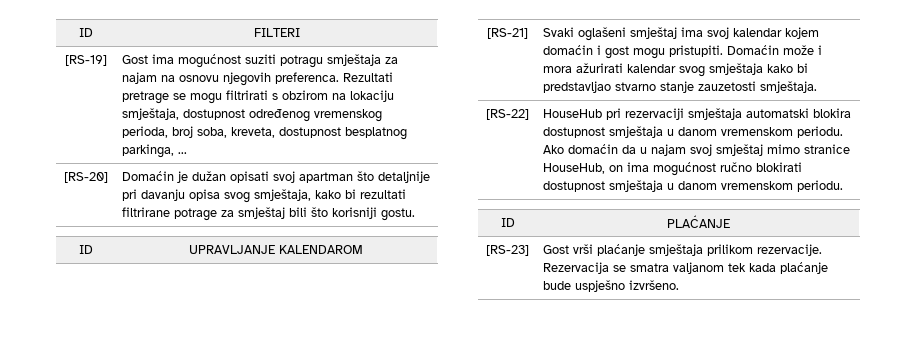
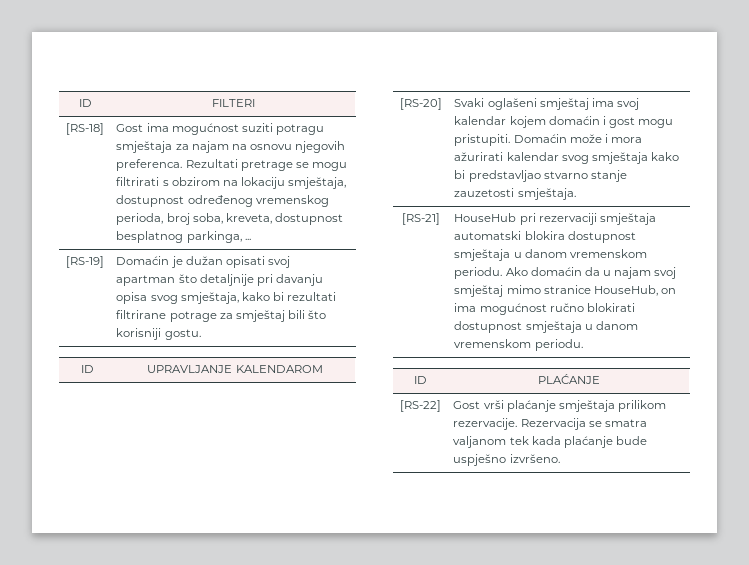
[65,55,107,66] [RS-19] -> [66,123,104,135] [RS-18]
[64,172,108,183] [RS-20] -> [66,256,104,268] [RS-19]
[487,28,528,39] [RS-21] -> [400,98,442,110] [RS-20]
[486,109,529,120] [RS-22] -> [402,213,440,225] [RS-21]
[486,245,529,256] [RS-23] -> [400,400,441,412] [RS-22]

